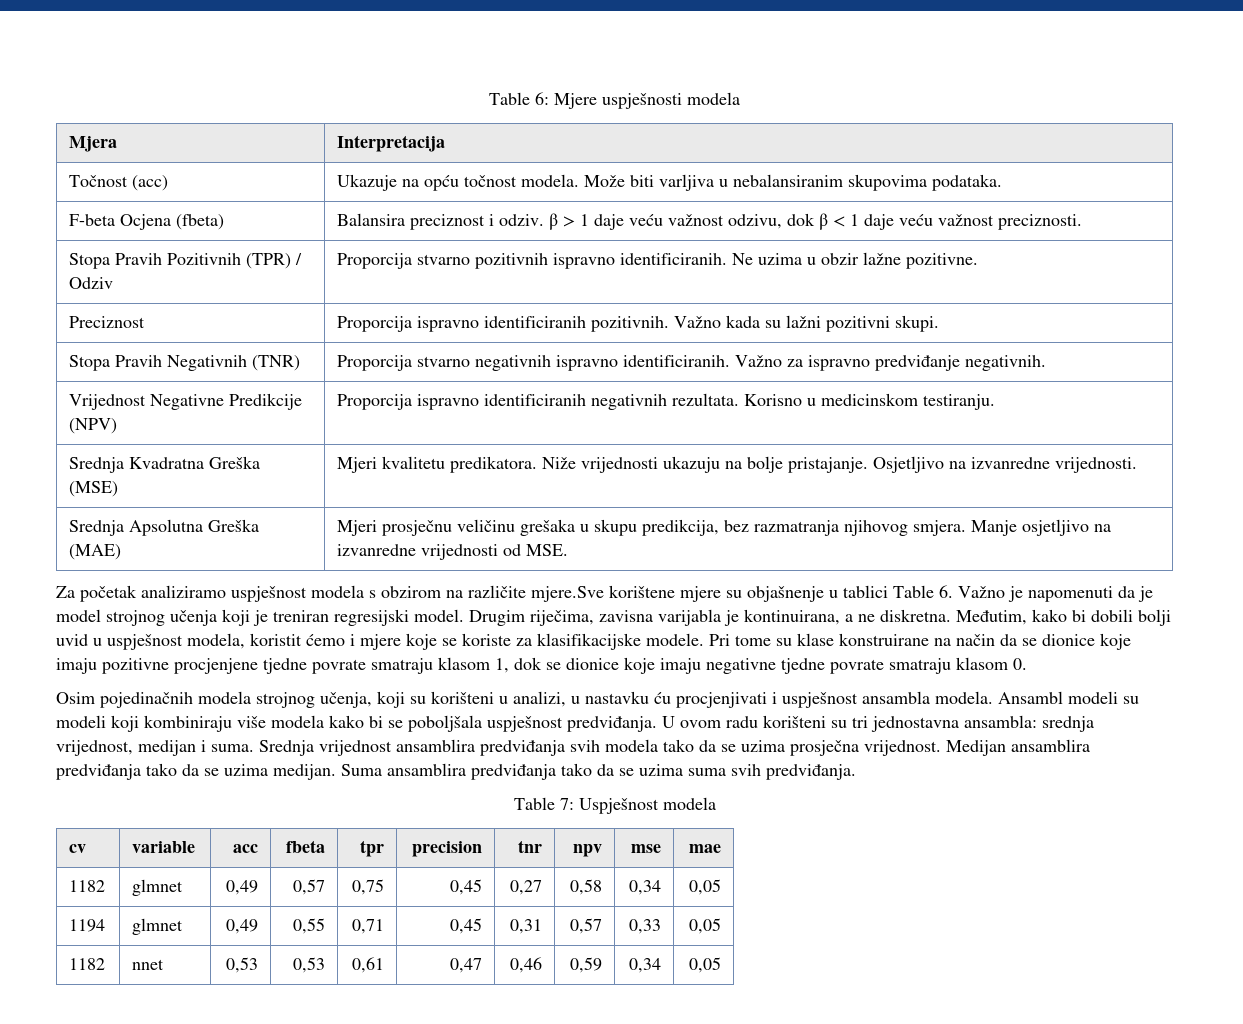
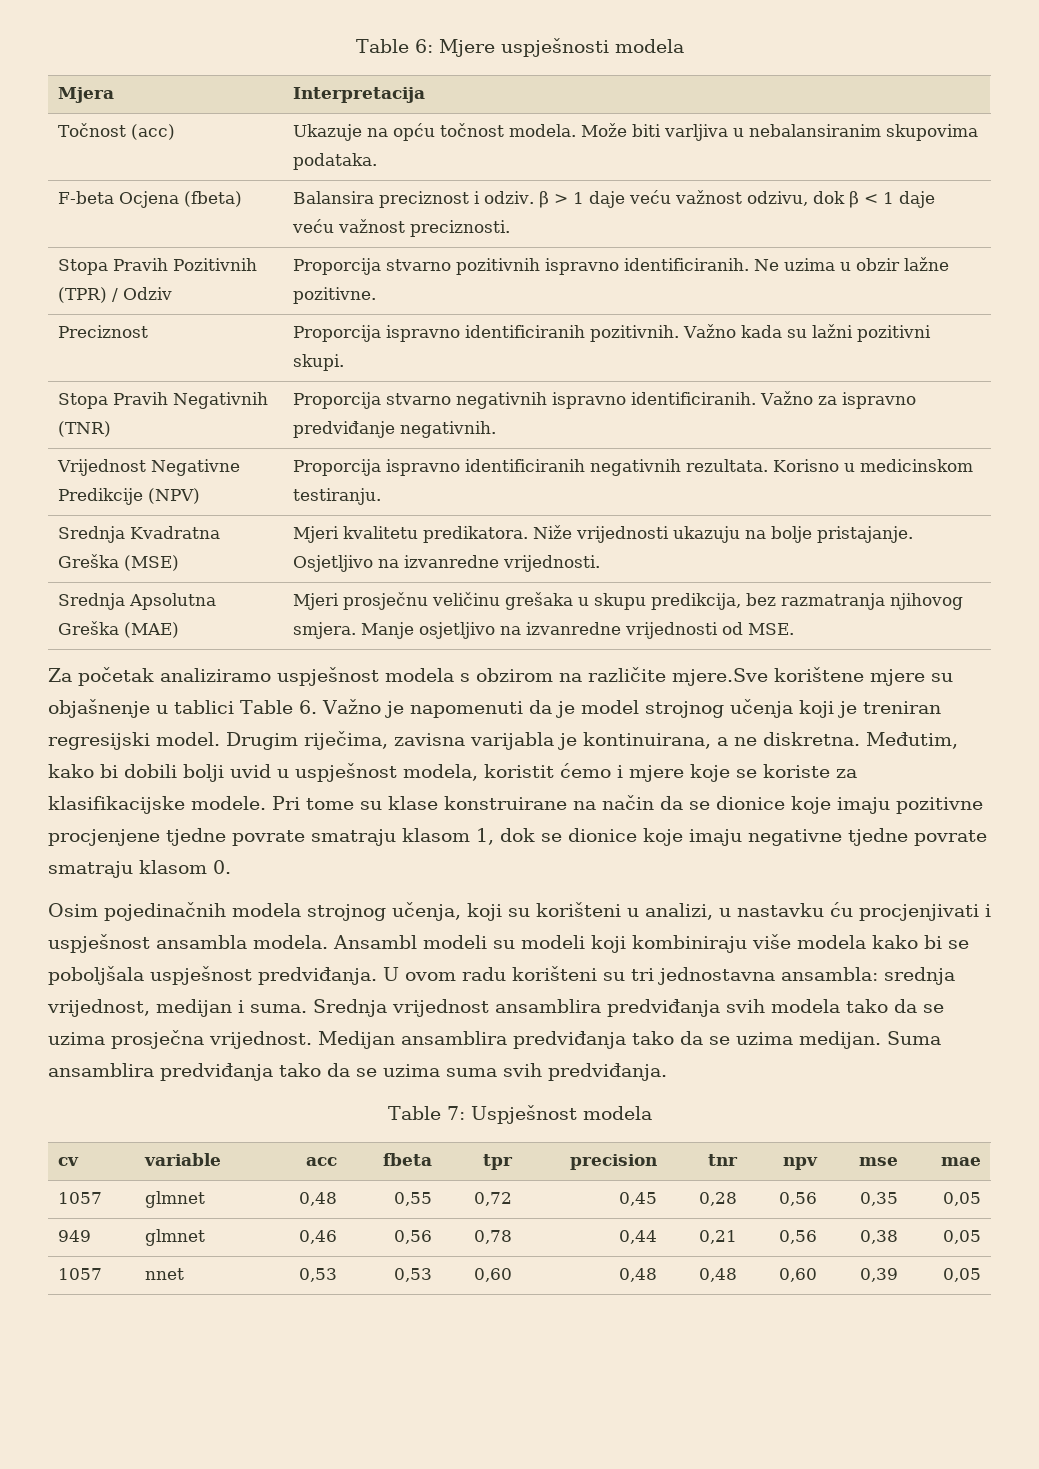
[69,880,106,892] [132,879,184,896] [225,880,258,895] [292,879,325,895] [351,879,384,895] [449,879,482,895] [509,880,542,895] [569,879,602,895] [628,880,661,895] [688,879,721,895] [69,919,106,932] [132,918,184,935] [225,919,258,934] [292,918,325,934] [351,919,384,934] [449,918,482,934] [509,919,542,934] [569,918,602,934] [628,919,661,934] [688,918,721,934] [69,958,106,970] 1182 | glmnet | 0,49 | 0,57 | 0,75 | 0,45 | 0,27 | 0,58 | 0,34 | 0,05 // 1194 | glmnet | 0,49 | 0,55 | 0,71 | 0,45 | 0,31 | 0,57 | 0,33 | 0,05 // 1182 -> [58,1192,103,1204] [145,1191,206,1208] [298,1192,337,1206] [393,1192,432,1206] [473,1192,512,1206] [618,1192,657,1206] [698,1192,737,1206] [778,1192,817,1206] [859,1192,898,1206] [942,1192,981,1206] [58,1230,92,1242] [145,1229,206,1246] [298,1230,337,1244] [393,1230,432,1244] [473,1230,512,1244] [618,1230,657,1244] [698,1230,737,1244] [778,1230,817,1244] [859,1230,898,1244] [942,1230,981,1244] [58,1268,103,1280] 1057 | glmnet | 0,48 | 0,55 | 0,72 | 0,45 | 0,28 | 0,56 | 0,35 | 0,05 // 949 | glmnet | 0,46 | 0,56 | 0,78 | 0,44 | 0,21 | 0,56 | 0,38 | 0,05 // 1057
[351,957,384,973] [449,958,482,973] [509,957,542,973] [569,957,602,973] [628,958,661,973] 0,61 | 0,47 | 0,46 | 0,59 | 0,34 -> [473,1268,512,1282] [618,1268,657,1282] [698,1268,737,1282] [778,1268,817,1282] [859,1268,898,1282] 0,60 | 0,48 | 0,48 | 0,60 | 0,39

